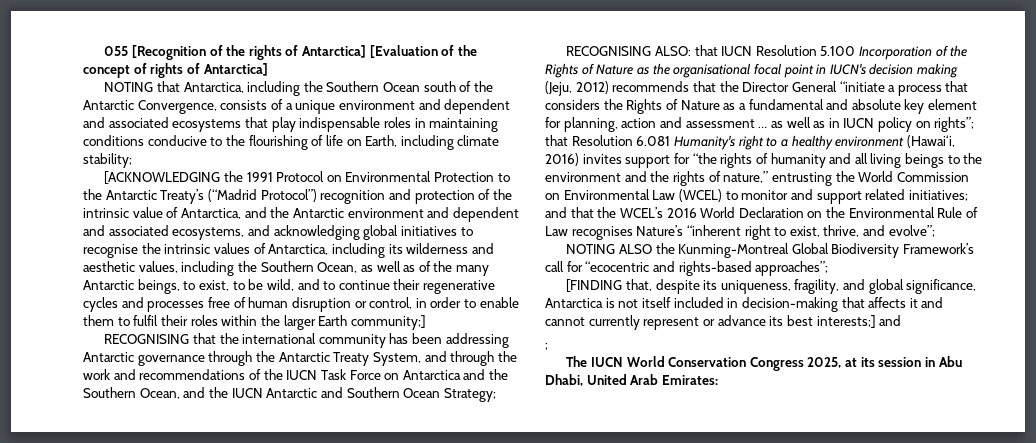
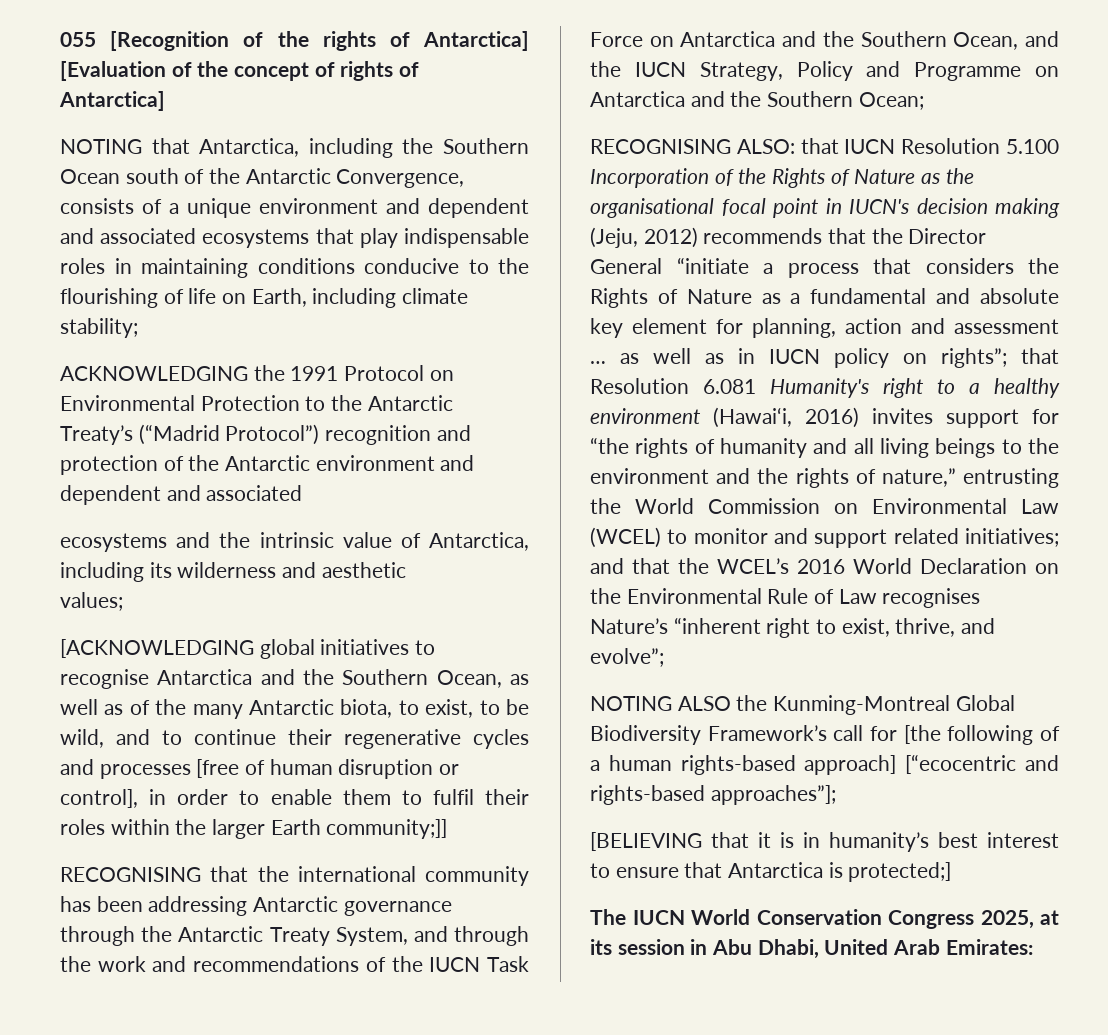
[104,171,221,184] [ACKNOWLEDGING -> [60,366,248,381] ACKNOWLEDGING
[83,207,290,219] intrinsic value of Antarctica, and the -> (220, 463) none
[172,225,473,240] [83,243,250,258] ecosystems, and acknowledging global initiatives to recognise the intrinsic values -> [60,532,392,552] // ecosystems and the intrinsic value
[138,261,235,276] values, including -> [60,592,123,611] [60,639,436,659] [60,669,295,689] // values; // [ACKNOWLEDGING global initiatives to recognise Antarctica and
[137,279,180,294] beings, -> [340,699,393,718] biota,
[207,297,230,308] free -> [196,759,240,778] [free
[369,297,413,309] control, -> [60,789,138,808] control],
[350,315,426,330] community;] -> [326,819,448,839] community;]]
[266,387,496,402] Antarctic and Southern Ocean Strategy; -> [699,61,1059,81] [590,91,924,110] Strategy, Policy and Programme on Antarctica and the Southern Ocean;
[585,261,829,276] [566,279,977,294] [545,297,944,312] [545,315,902,330] [545,343,548,350] “ecocentric and rights-based approaches”; // [FINDING that, despite its uniqueness, fragility, and global significance, Antarctica is not itself included in decision-making that affects it and cannot currently represent or advance its best interests;] and // ; -> [903,725,1060,745] [590,754,1059,775] [590,785,836,805] [590,832,1059,852] [590,862,952,882] [the following of a human rights-based approach] [“ecocentric and rights-based approaches”]; // [BELIEVING that it is in humanity’s best interest to ensure that Antarctica is protected;]

